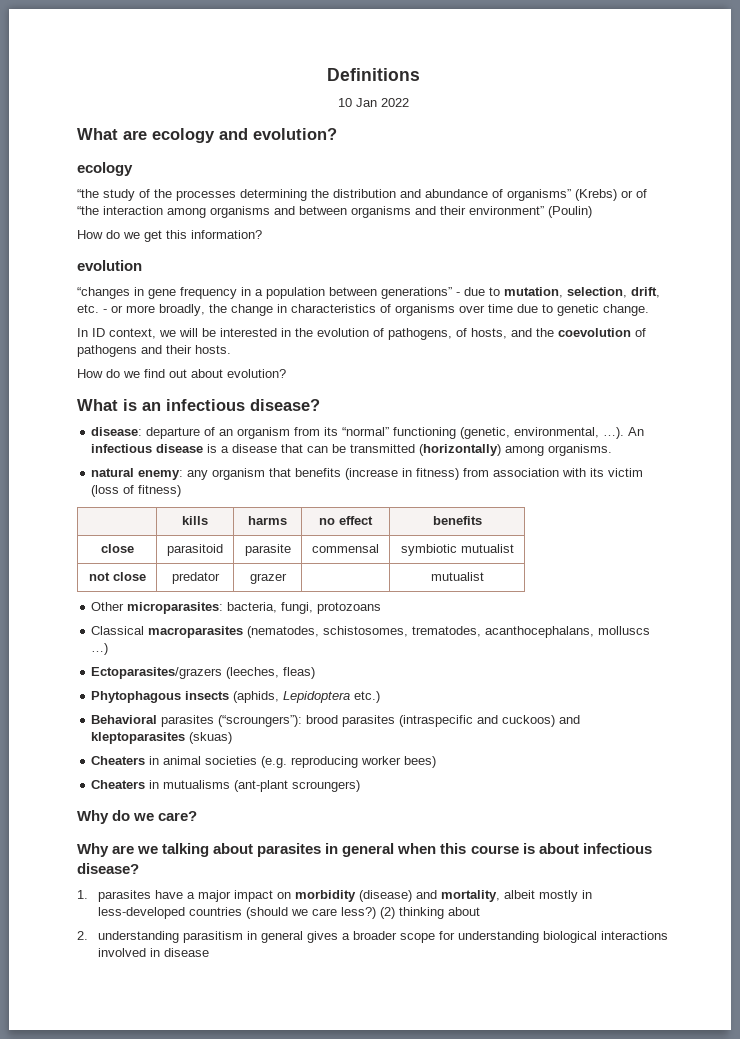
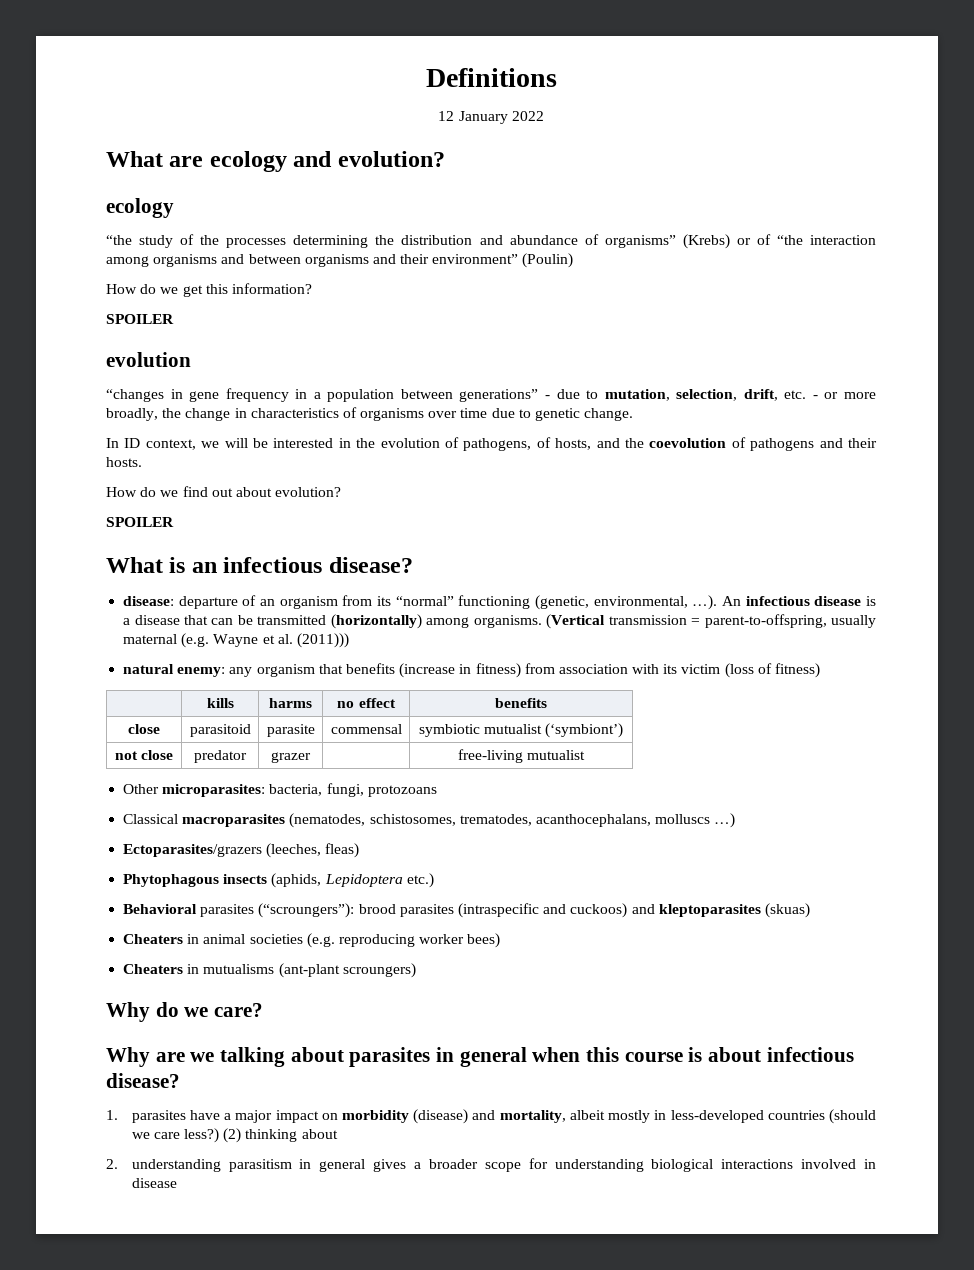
[337,98,377,107] 10 Jan -> [438,111,508,124] 12 January
(262, 234) none -> [106,314,174,324] // SPOILER
(286, 373) none -> [106,517,174,527] // SPOILER
(613, 450) none -> [546,614,877,629] [123,633,349,648] (Vertical transmission = parent-to-offspring, usually maternal (e.g. Wayne et al. (2011)))
(514, 548) none -> [545,723,624,738] (‘symbiont’)
(287, 578) none -> [457,749,523,763] free-living

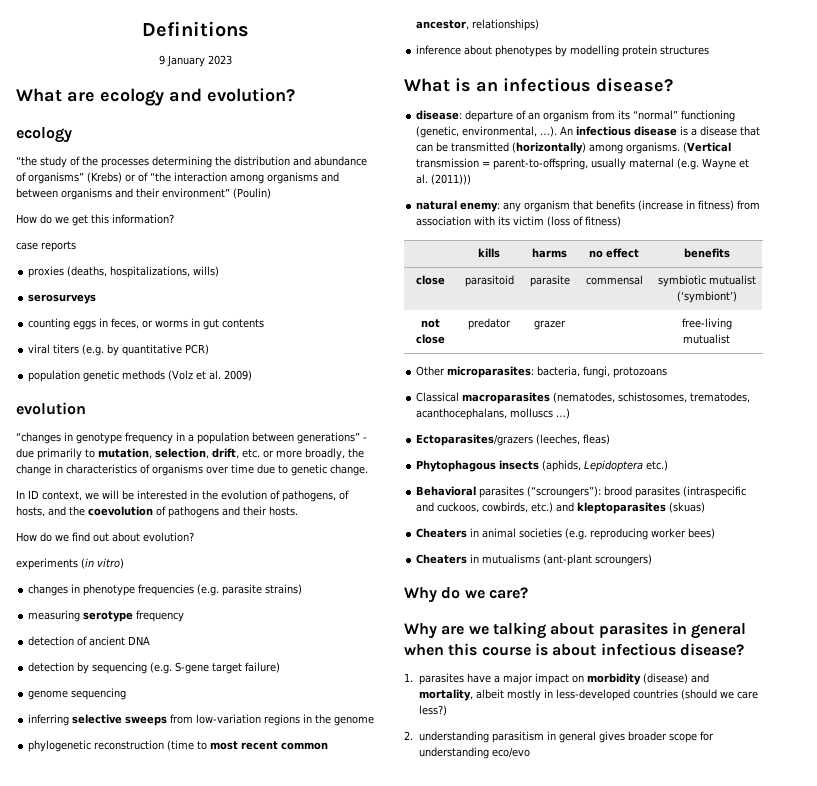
[438,111,544,124] 12 January 2022 -> [159,55,232,67] 9 January 2023
[106,314,174,324] SPOILER -> [16,241,76,252] [28,266,220,278] [28,294,97,304] [28,318,265,330] [28,344,210,356] [28,370,253,382] case reports // proxies (deaths, hospitalizations, wills) // serosurveys // counting eggs in feces, or worms in gut contents // viral titers (e.g. by quantitative PCR) // population genetic methods (Volz et al. 2009)
[189,391,220,402] gene -> [76,433,122,444] genotype
(580, 394) none -> [37,448,82,460] primarily
[812,395,818,399] - -> (260, 453) none
[106,517,174,527] SPOILER -> [16,558,124,570] [28,584,303,596] [28,610,185,622] [28,636,151,646] [28,662,281,674] [28,688,127,700] [28,714,375,726] [28,740,329,752] [416,19,540,31] [416,45,710,57] experiments (in vitro) // changes in phenotype frequencies (e.g. parasite strains) // measuring serotype frequency // detection of ancient DNA // detection by sequencing (e.g. S-gene target failure) // genome sequencing // inferring selective sweeps from low-variation regions in the genome // phylogenetic reconstruction (time to most recent common ancestor, relationships) // inference about phenotypes by modelling protein structures
[570,903,628,918] cuckoos) -> [437,502,554,513] cuckoos, cowbirds, etc.)
[223,1128,338,1143] (2) thinking about -> (447, 710) none
[414,1162,422,1169] a -> (625, 737) none
[651,1159,877,1172] [131,1178,177,1188] biological interactions involved in disease -> [491,747,530,758] eco/evo

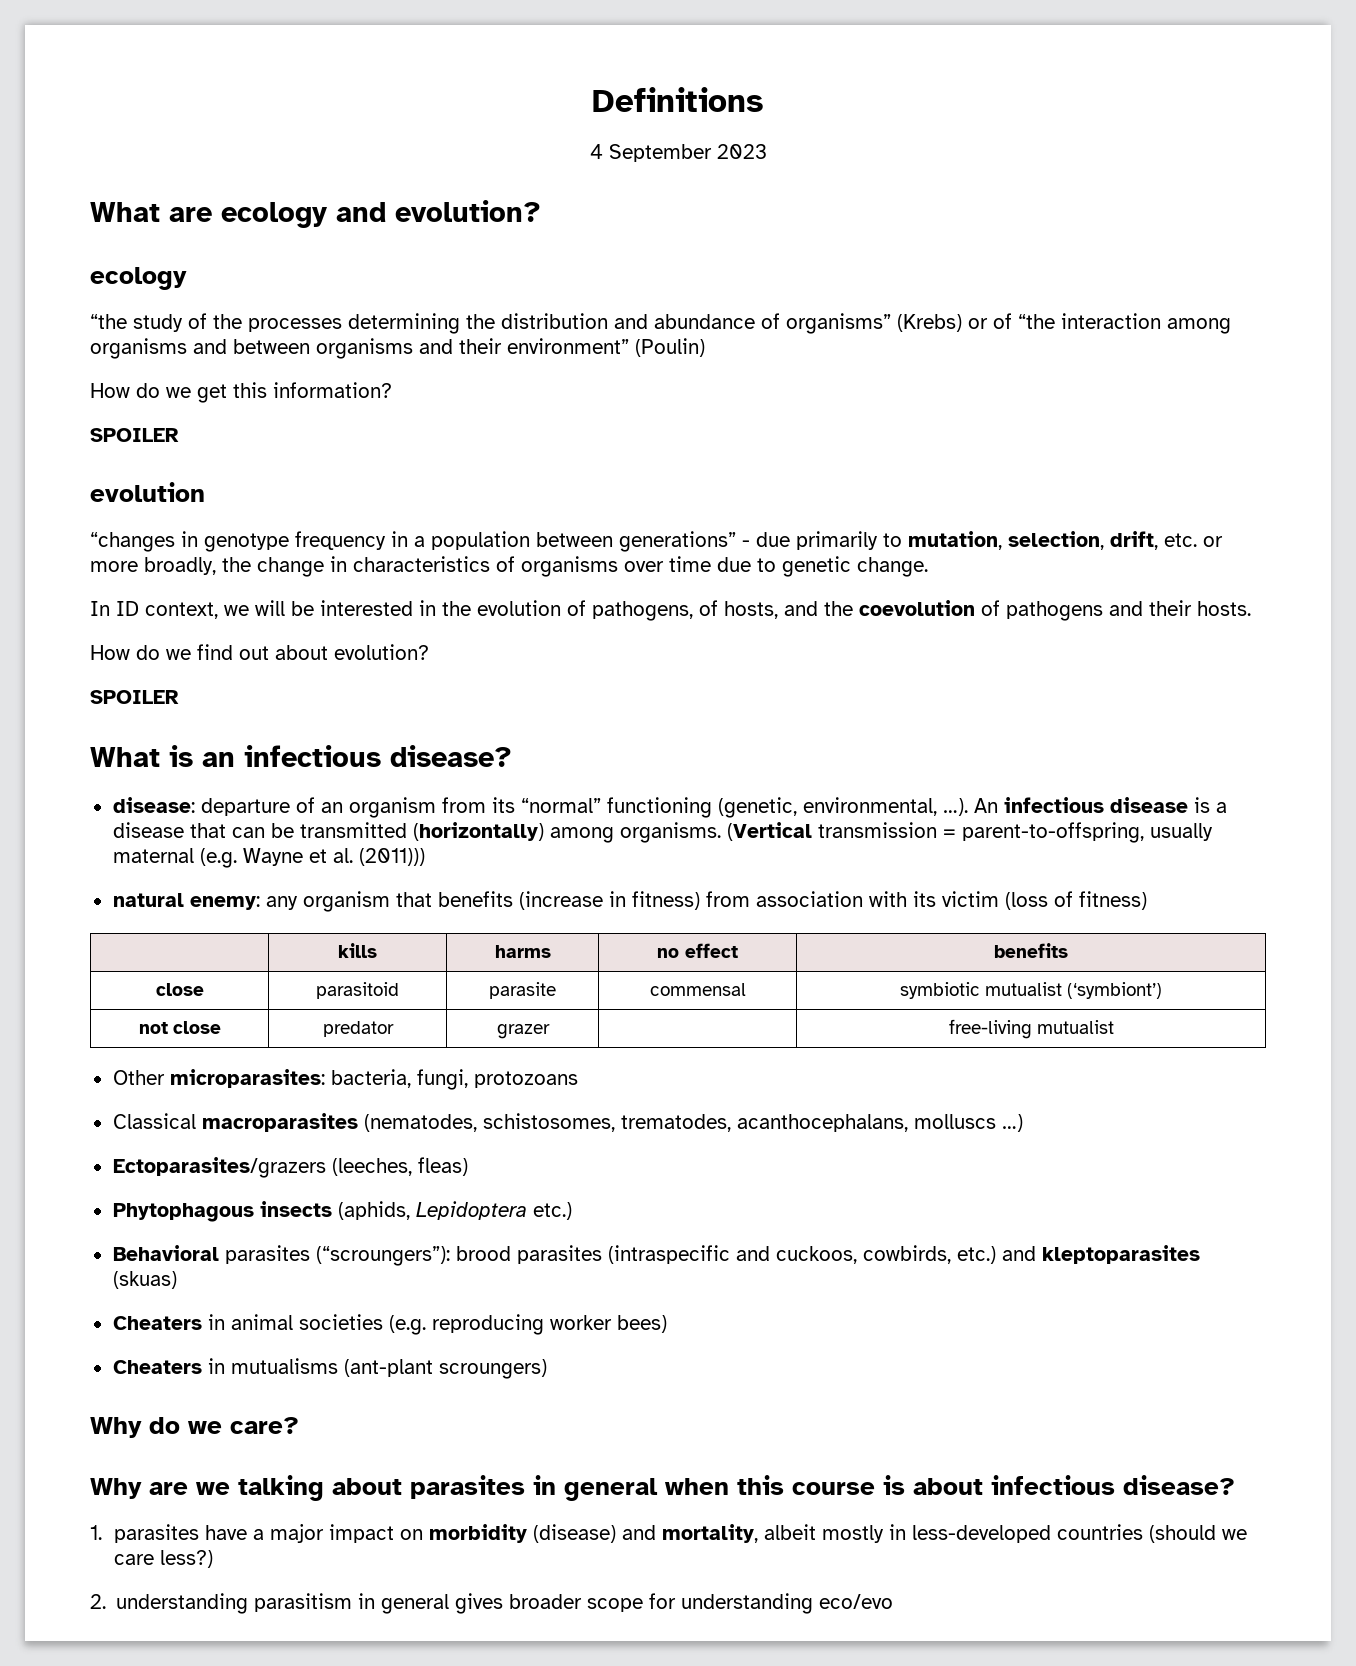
[159,55,205,67] 9 January -> [589,144,712,162] 4 September
[16,241,76,252] [28,266,220,278] [28,294,97,304] [28,318,265,330] [28,344,210,356] [28,370,253,382] case reports // proxies (deaths, hospitalizations, wills) // serosurveys // counting eggs in feces, or worms in gut contents // viral titers (e.g. by quantitative PCR) // population genetic methods (Volz et al. 2009) -> [90,428,179,442] SPOILER
[16,558,124,570] [28,584,303,596] [28,610,185,622] [28,636,151,646] [28,662,281,674] [28,688,127,700] [28,714,375,726] [28,740,329,752] [416,19,540,31] [416,45,710,57] experiments (in vitro) // changes in phenotype frequencies (e.g. parasite strains) // measuring serotype frequency // detection of ancient DNA // detection by sequencing (e.g. S-gene target failure) // genome sequencing // inferring selective sweeps from low-variation regions in the genome // phylogenetic reconstruction (time to most recent common ancestor, relationships) // inference about phenotypes by modelling protein structures -> [90,690,179,704] SPOILER

